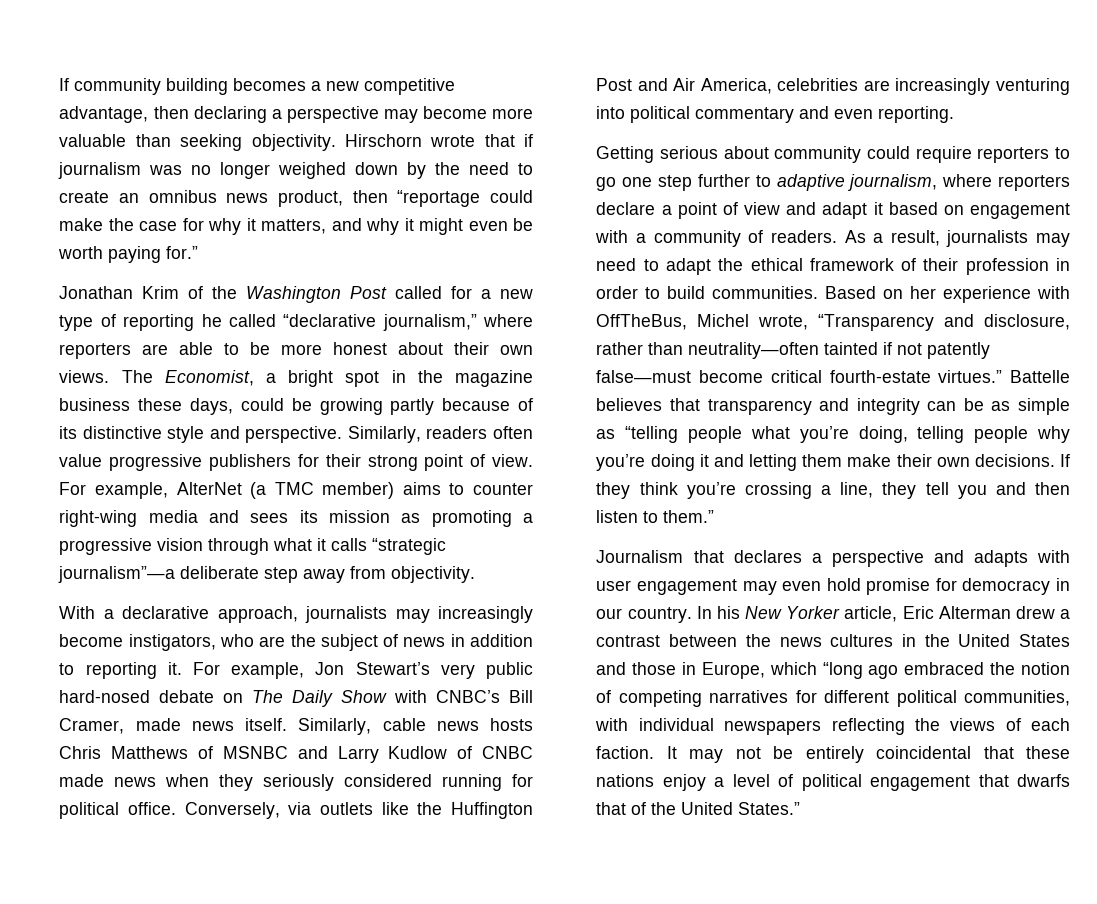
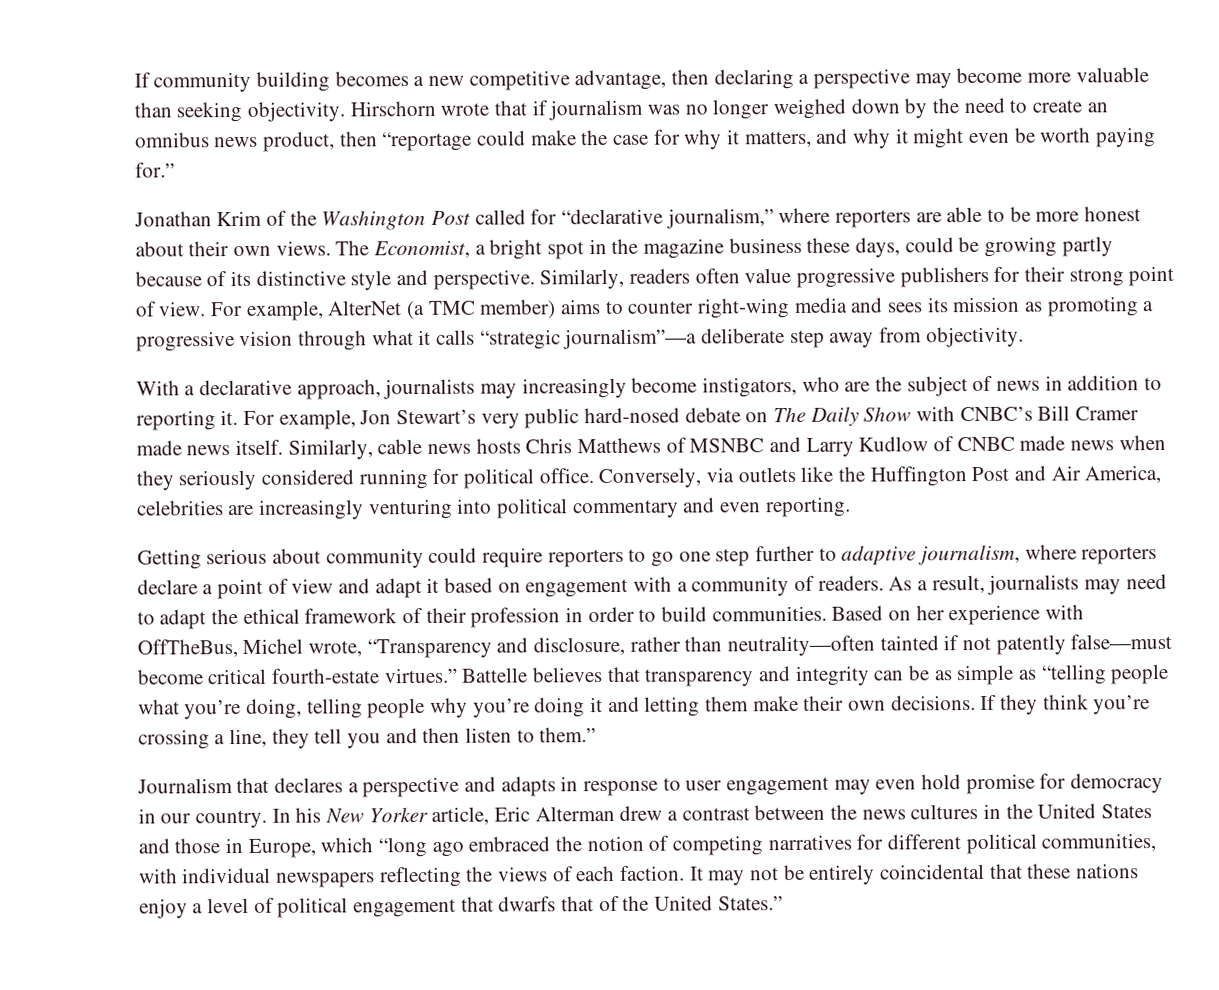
[481,289,533,299] [59,314,276,331] a new type of reporting he called -> (558, 217) none
[59,718,125,734] Cramer, -> [1074,406,1139,421] Cramer
[1037,550,1070,563] with -> [560,776,681,797] in response to

